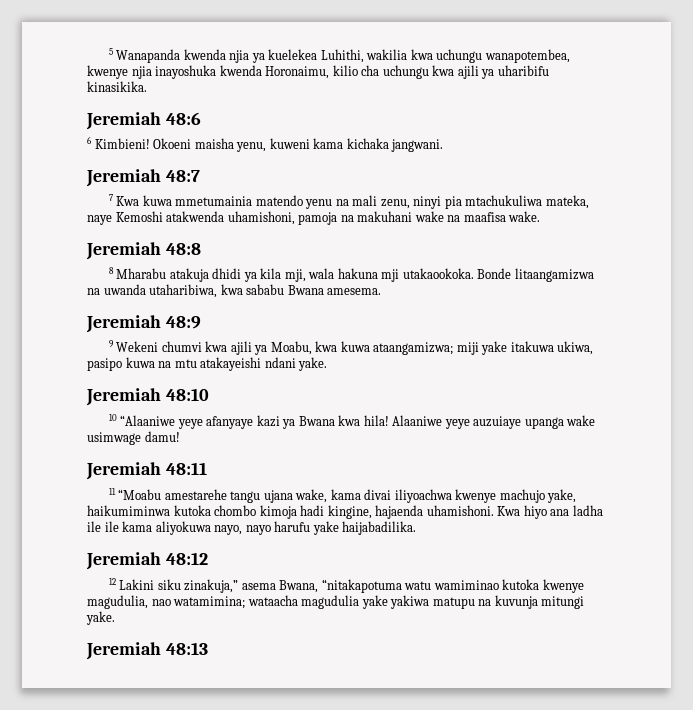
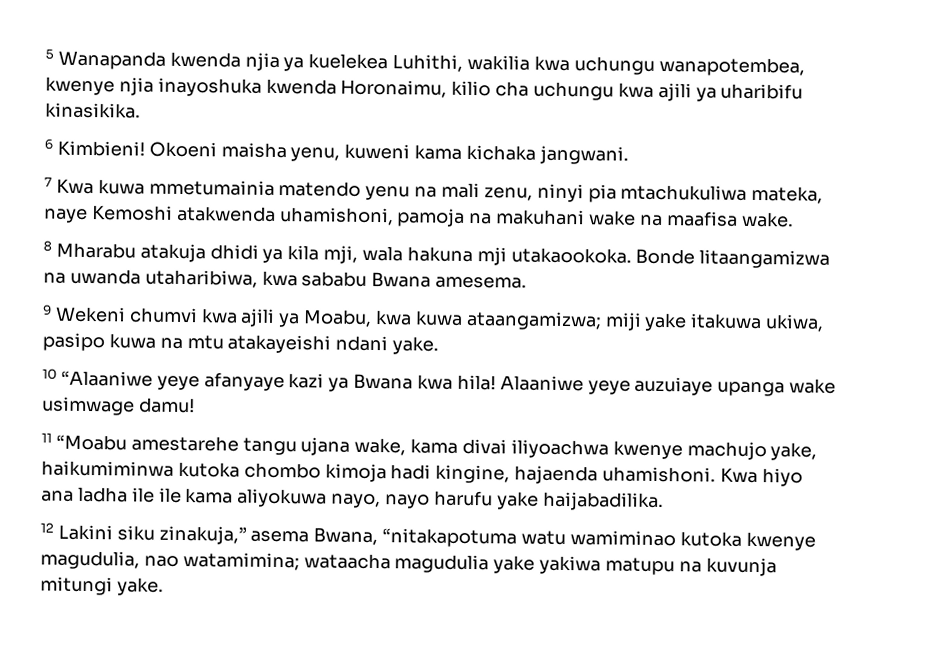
[86,112,201,130] // Jeremiah 48:6 -> (141, 110) none
[86,169,200,187] // Jeremiah 48:7 -> (629, 155) none
[86,242,201,260] // Jeremiah 48:8 -> (794, 219) none
[86,315,201,333] // Jeremiah 48:9 -> (528, 282) none
[86,388,209,406] // Jeremiah 48:10 -> (440, 345) none
[86,462,207,480] // Jeremiah 48:11 -> (195, 405) none
[86,552,208,570] // Jeremiah 48:12 -> (664, 501) none
[86,642,208,660] // Jeremiah 48:13 -> (164, 586) none

